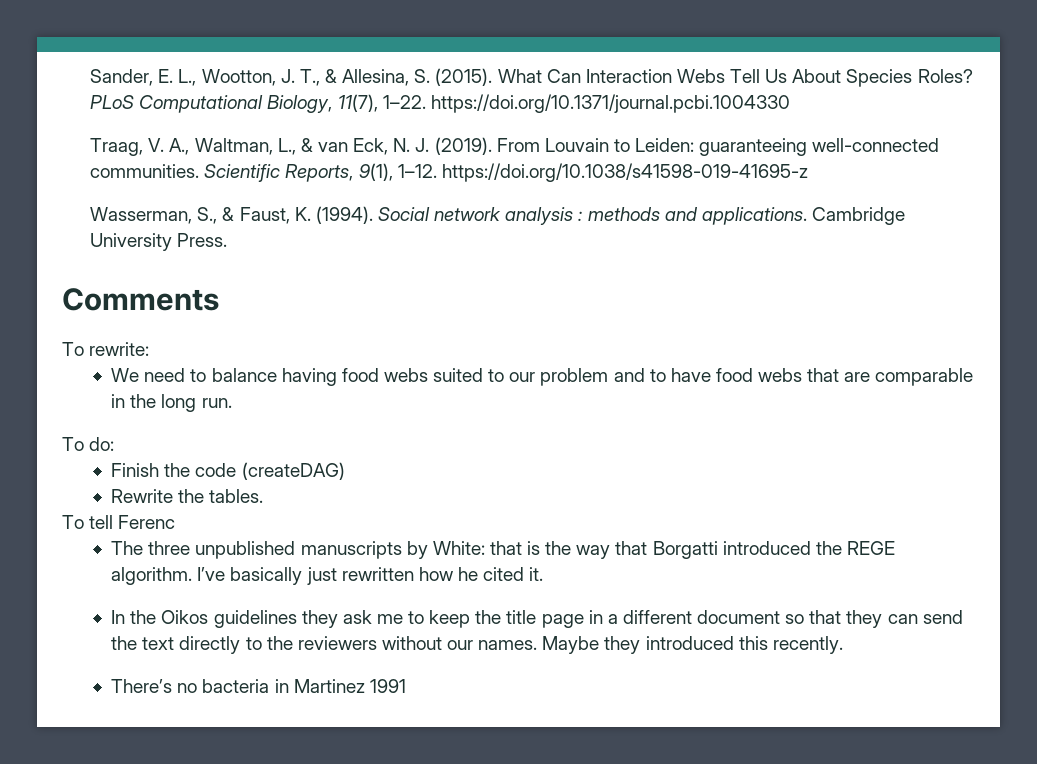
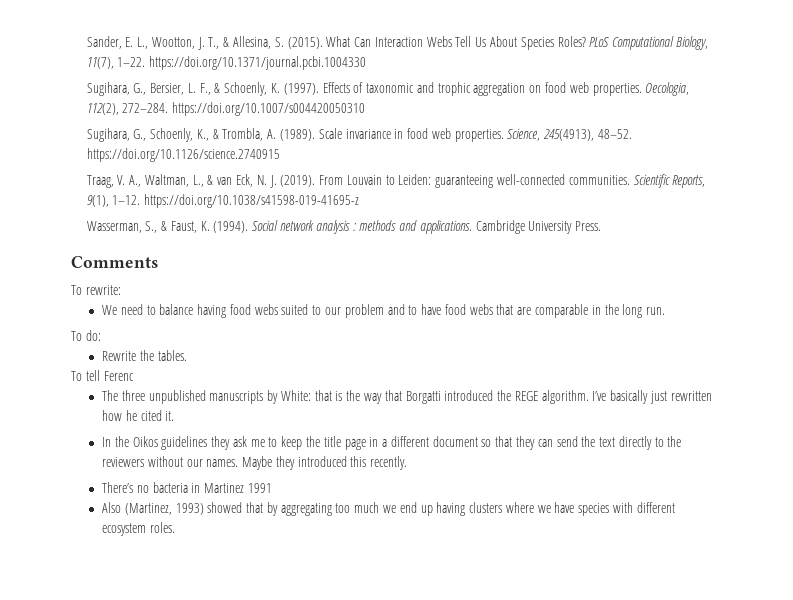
(790, 103) none -> [86,82,690,96] [86,102,366,116] [86,128,633,142] [86,148,280,162] // Sugihara, G., Bersier, L. F., & Schoenly, K. (1997). Effects of taxonomic and trophic aggregation on food web properties. Oecologia, 112(2), 272–284. https://doi.org/10.1007/s004420050310 // Sugihara, G., Schoenly, K., & Trombla, A. (1989). Scale invariance in food web properties. Science, 245(4913), 48–52. https://doi.org/10.1126/science.2740915
[111,462,345,480] // Finish the code (createDAG) -> (101, 335) none
(406, 686) none -> [101,502,675,516] [101,522,175,536] // Also (Martinez, 1993) showed that by aggregating too much we end up having clusters where we have species with different ecosystem roles.

